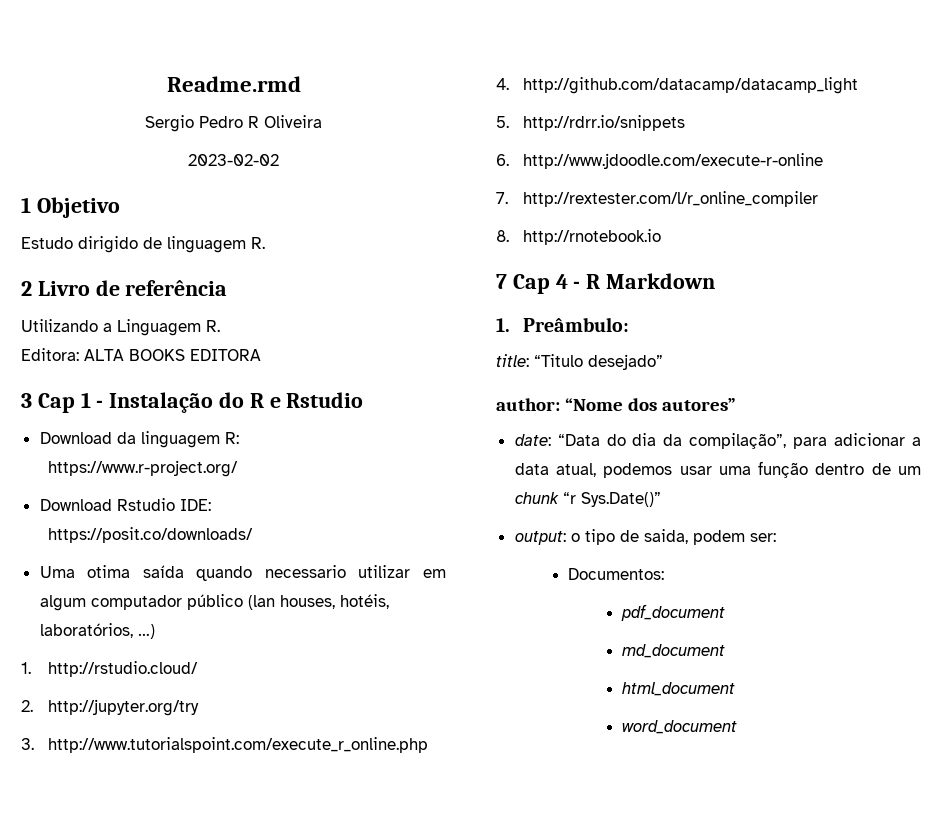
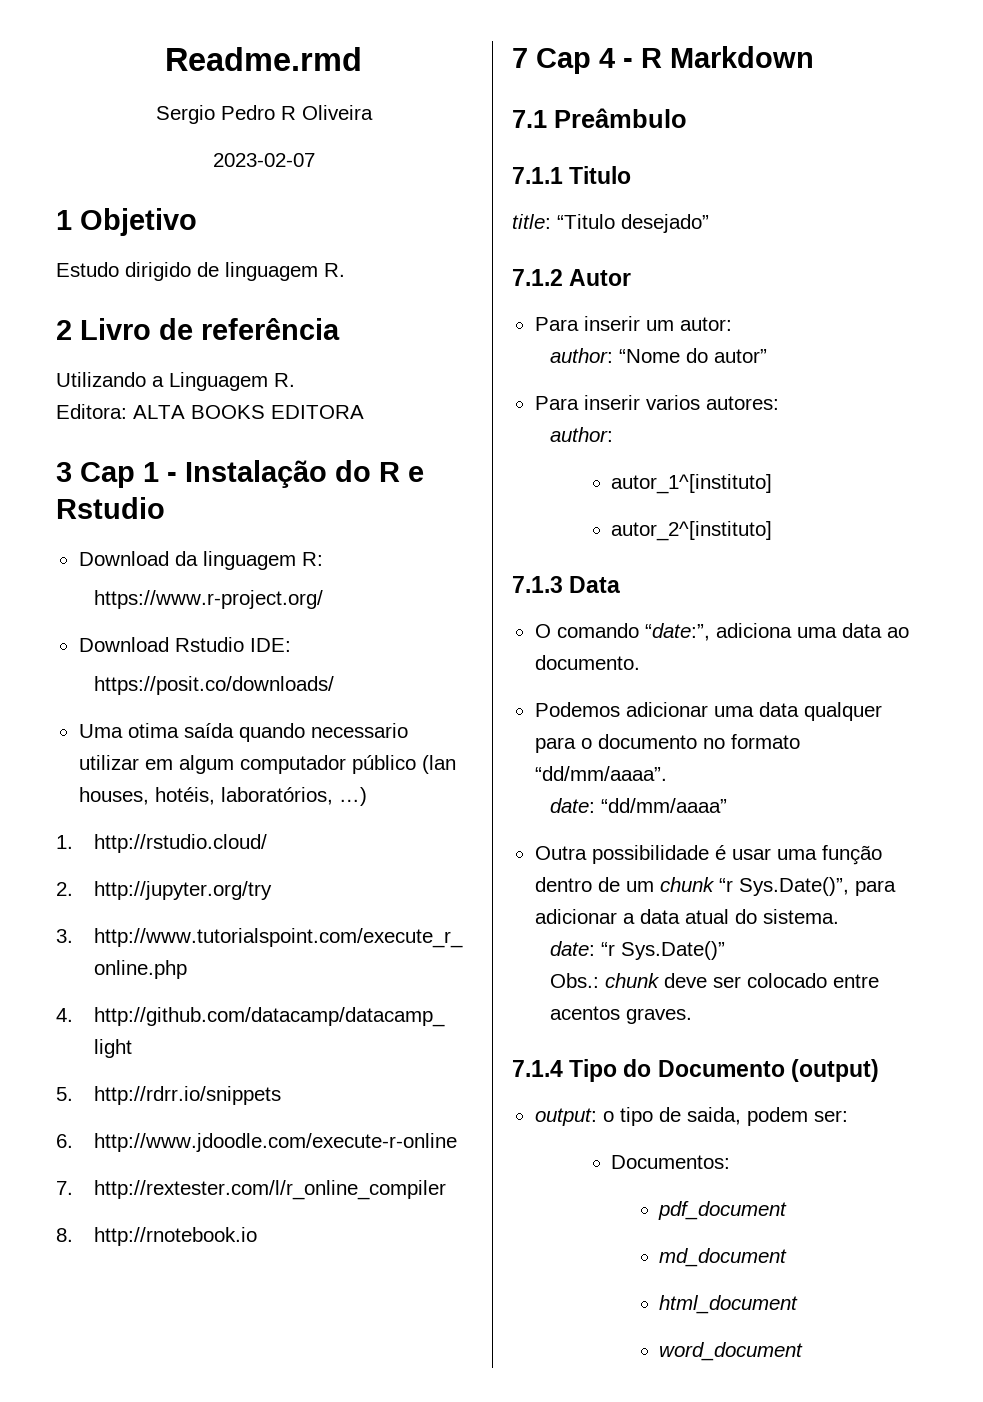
[188,154,279,166] 2023-02-02 -> [212,153,315,167] 2023-02-07
[496,317,629,332] 1. Preâmbulo: -> [512,108,687,128] [512,166,632,184] 7.1 Preâmbulo // 7.1.1 Titulo
[496,398,736,411] [514,433,921,449] [514,463,673,478] author: “Nome dos autores” // date: “Data do dia da compilação”, para adicionar a data atual, podemos -> [512,269,632,286] [534,316,732,331] [550,348,768,363] [534,395,779,410] [550,427,614,442] [611,474,773,494] [611,521,773,541] [512,576,621,593] [534,623,909,641] [534,655,640,670] [534,702,882,721] [534,734,800,753] [534,766,667,781] [550,798,728,813] [534,845,726,864] 7.1.2 Autor // Para inserir um autor: // author: “Nome do autor” // Para inserir varios autores: // author: // autor_1^[instituto] // autor_2^[instituto] // 7.1.3 Data // O comando “date:”, adiciona uma data ao documento. // Podemos adicionar uma data qualquer para o documento no formato “dd/mm/aaaa”. // date: “dd/mm/aaaa” // Outra possibilidade é
[580,492,661,507] Sys.Date()” -> [738,877,896,896] [534,909,839,924] [550,941,726,960] [550,973,880,988] [550,1006,693,1024] [512,1059,879,1082] Sys.Date()”, para adicionar a data atual do sistema. // date: “r Sys.Date()” // Obs.: chunk deve ser colocado entre acentos graves. // 7.1.4 Tipo do Documento (output)

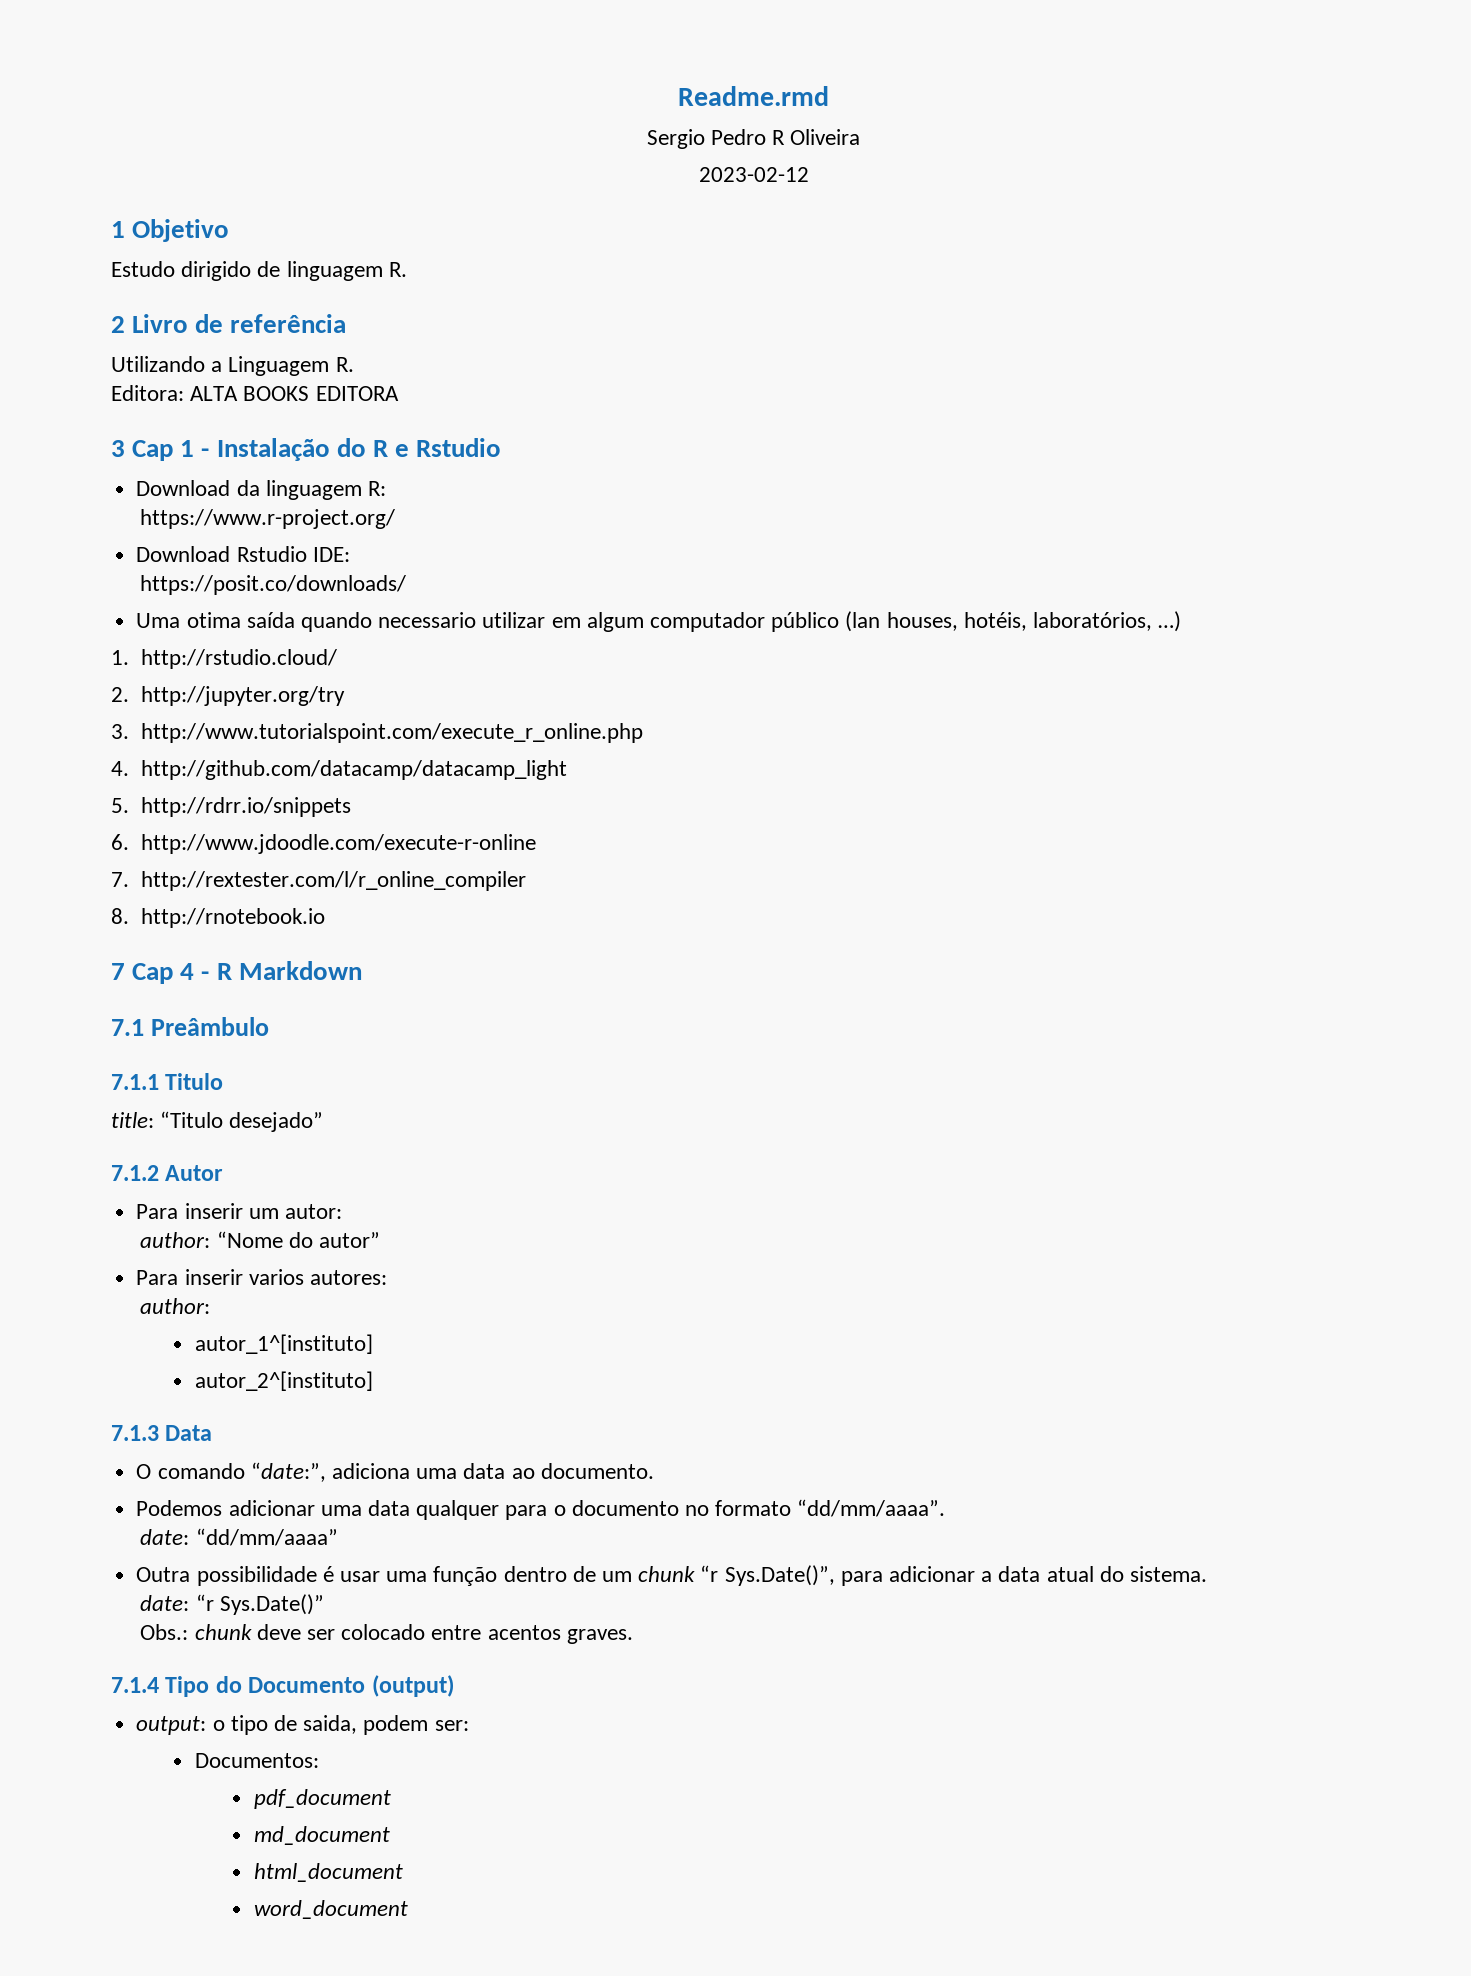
[212,153,315,167] 2023-02-07 -> [698,167,809,182] 2023-02-12

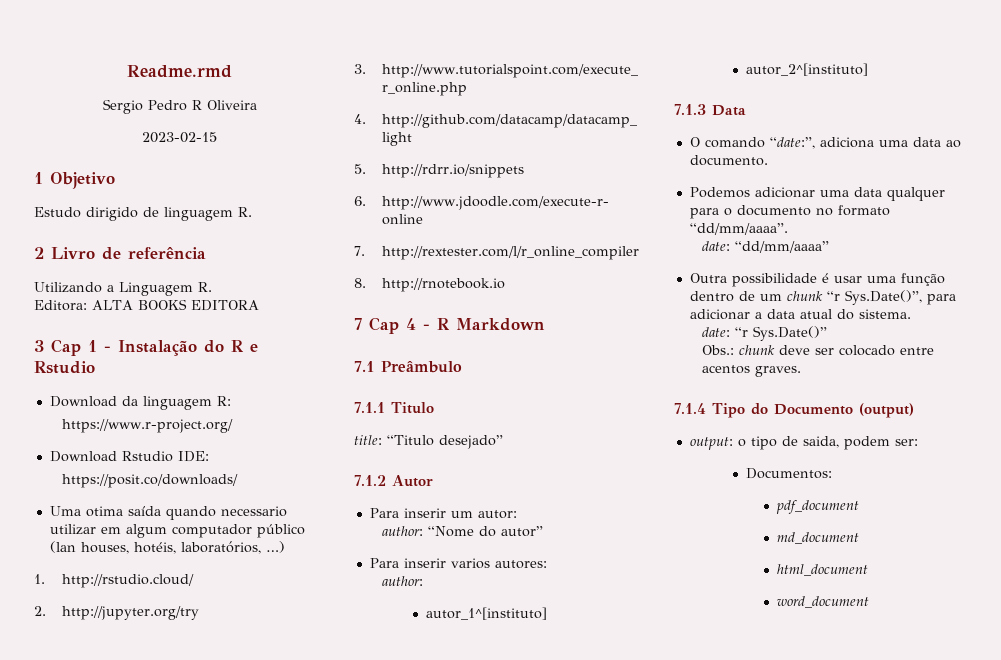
[698,167,809,182] 2023-02-12 -> [142,132,217,143] 2023-02-15

